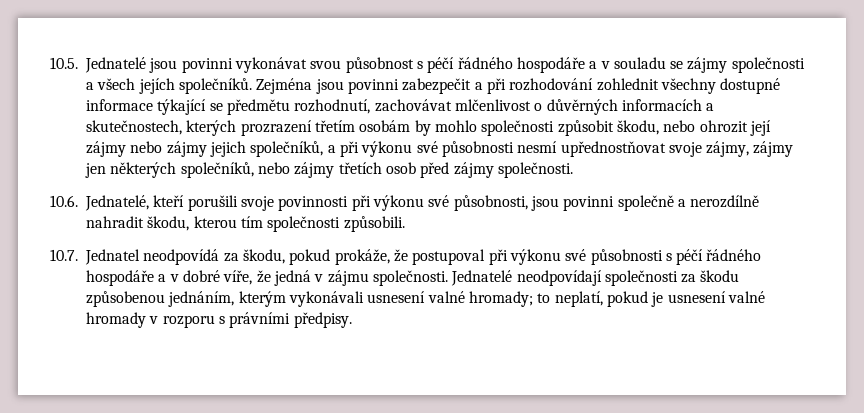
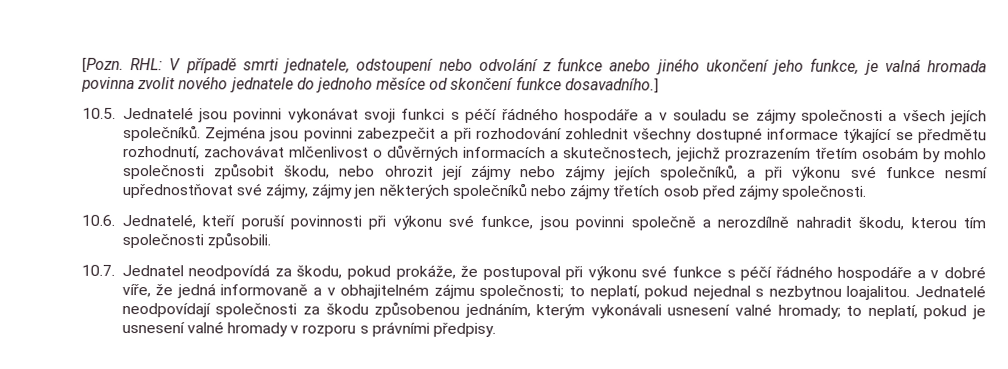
(50, 63) none -> [82,57,987,75] [81,76,659,94] [Pozn. RHL: V případě smrti jednatele, odstoupení nebo odvolání z funkce anebo jiného ukončení jeho funkce, je valná hromada povinna zvolit nového jednatele do jednoho měsíce od skončení funkce dosavadního.] //
[310,57,414,73] svou působnost -> [364,108,446,123] svoji funkci
[186,120,312,136] kterých prozrazení -> [675,147,811,162] jejichž prozrazením
[209,141,246,157] jejich -> [613,166,651,181] jejích
[441,141,514,157] působnosti -> [885,166,936,179] funkce
[668,142,702,157] svoje -> [235,183,263,196] své
[180,162,254,178] společníků, -> [451,182,528,200] společníků
[187,195,274,211] porušili svoje -> [240,215,285,230] poruší
[453,195,528,211] působnosti, -> [480,215,534,230] funkce,
[590,249,663,265] působnosti -> [672,266,723,278] funkce
[314,270,448,286] v zájmu společnosti. -> [220,283,911,301] informovaně a v obhajitelném zájmu společnosti; to neplatí, pokud nejednal s nezbytnou loajalitou.

